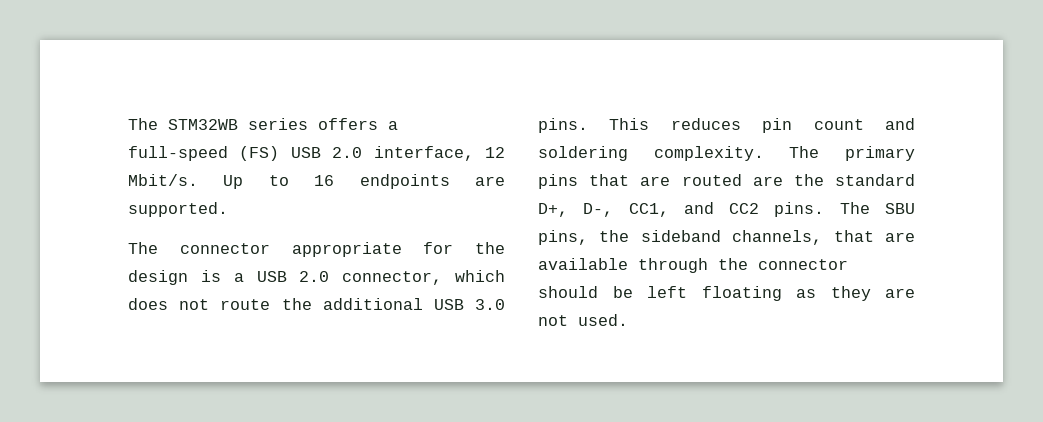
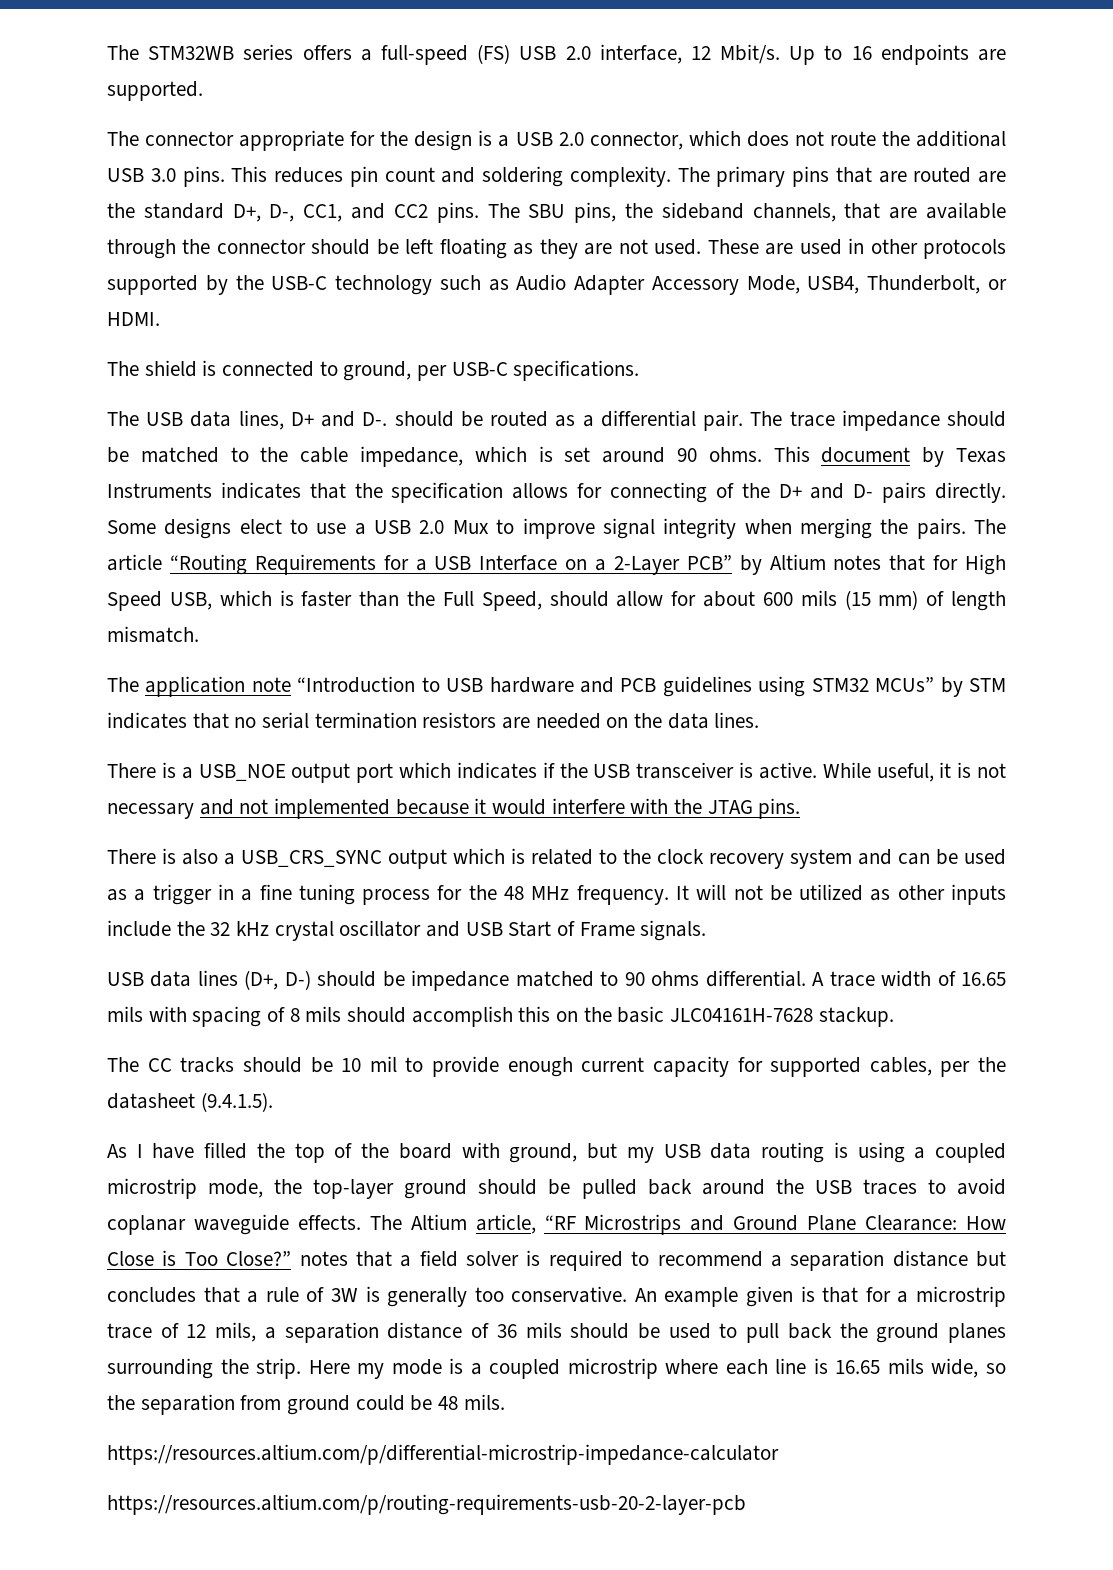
(628, 320) none -> [707,238,1007,259] [107,274,1007,295] [107,312,160,326] [107,360,640,381] [107,410,1007,431] [107,446,1006,467] [107,482,1007,503] [107,518,1007,539] [107,554,1006,575] [107,590,1007,611] [107,626,199,643] [107,676,1007,697] [107,712,760,729] [107,762,1007,783] [107,798,801,819] [107,848,1006,869] [107,884,1006,905] [107,920,707,941] [107,970,1007,991] [107,1006,894,1027] [107,1056,1006,1077] [107,1092,273,1112] [107,1142,1006,1163] [107,1178,1006,1199] [107,1214,1006,1235] [107,1250,1006,1271] [107,1286,1007,1307] [107,1322,1006,1343] [107,1358,1006,1379] [107,1394,505,1415] [107,1444,779,1465] [107,1494,746,1515] These are used in other protocols supported by the USB-C technology such as Audio Adapter Accessory Mode, USB4, Thunderbolt, or HDMI. // The shield is connected to ground, per USB-C specifications. // The USB data lines, D+ and D-. should be routed as a differential pair. The trace impedance should be matched to the cable impedance, which is set around 90 ohms. This document by Texas Instruments indicates that the specification allows for connecting of the D+ and D- pairs directly. Some designs elect to use a USB 2.0 Mux to improve signal integrity when merging the pairs. The article “Routing Requirements for a USB Interface on a 2-Layer PCB” by Altium notes that for High Speed USB, which is faster than the Full Speed, should allow for about 600 mils (15 mm) of length mismatch. // The application note “Introduction to USB hardware and PCB guidelines using STM32 MCUs” by STM indicates that no serial termination resistors are needed on the data lines. // There is a USB_NOE output port which indicates if the USB transceiver is active. While useful, it is not necessary and not implemented because it would interfere with the JTAG pins. // There is also a USB_CRS_SYNC output which is related to the clock recovery system and can be used as a trigger in a fine tuning process for the 48 MHz frequency. It will not be utilized as other inputs include the 32 kHz crystal oscillator and USB Start of Frame signals. // USB data lines (D+, D-) should be impedance matched to 90 ohms differential. A trace width of 16.65 mils with spacing of 8 mils should accomplish this on the basic JLC04161H-7628 stackup. // The CC tracks should be 10 mil to provide enough current capacity for supported cables, per the datasheet (9.4.1.5). // As I have filled the top of the board with ground, but my USB data routing is using a coupled microstrip mode, the top-layer ground should be pulled back around the USB traces to avoid coplanar waveguide effects. The Altium article, “RF Microstrips and Ground Plane Clearance: How Close is Too Close?” notes that a field solver is required to recommend a separation distance but concludes that a rule of 3W is generally too conservative. An example given is that for a microstrip trace of 12 mils, a separation distance of 36 mils should be used to pull back the ground planes surrounding the strip. Here my mode is a coupled microstrip where each line is 16.65 mils wide, so the separation from ground could be 48 mils. // https://resources.altium.com/p/differential-microstrip-impedance-calculator // https://resources.altium.com/p/routing-requirements-usb-20-2-layer-pcb

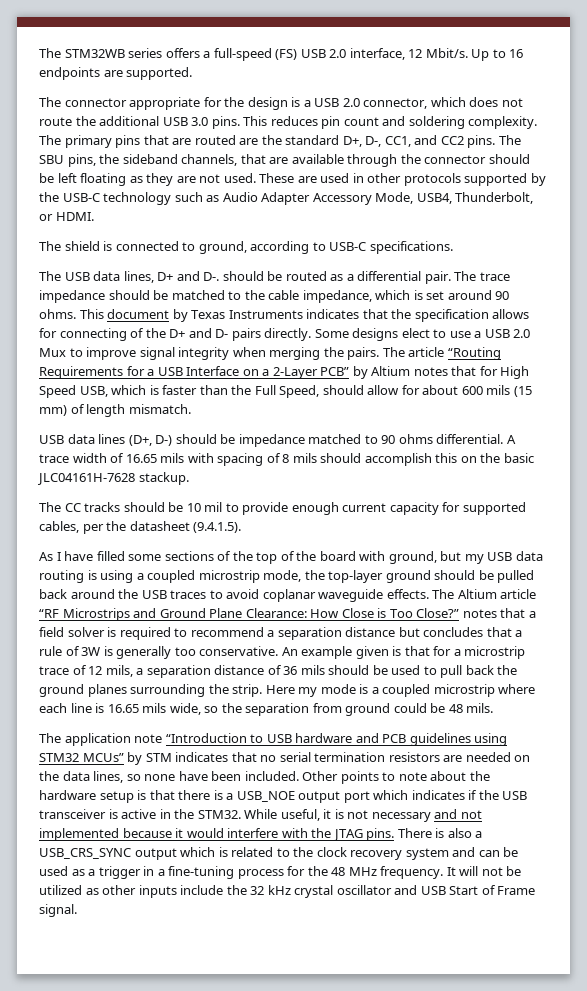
[417,365,448,381] per -> [250,241,326,254] according to
[107,676,1007,697] [107,712,760,729] [107,762,1007,783] [107,798,801,819] [107,848,1006,869] [107,884,1006,905] [107,920,707,941] // The application note “Introduction to USB hardware and PCB guidelines using STM32 MCUs” by STM indicates that no serial termination resistors are needed on the data lines. // There is a USB_NOE output port which indicates if the USB transceiver is active. While useful, it is not necessary and not implemented because it would interfere with the JTAG pins. // There is also a USB_CRS_SYNC output which is related to the clock recovery system and can be used as a trigger in a fine tuning process for the 48 MHz frequency. It will not be utilized as other inputs include the 32 kHz crystal oscillator and USB Start of Frame signals. -> (191, 409) none
(248, 1150) none -> [128,551,232,561] some sections of
[475,1214,536,1234] article, -> [500,589,537,599] article
[107,1444,779,1465] [107,1494,746,1515] https://resources.altium.com/p/differential-microstrip-impedance-calculator // https://resources.altium.com/p/routing-requirements-usb-20-2-layer-pcb -> [39,733,508,746] [39,752,531,765] [39,771,490,784] [39,790,528,803] [39,809,482,822] [39,828,483,841] [39,847,519,860] [39,866,522,879] [39,885,536,898] [39,904,77,917] The application note “Introduction to USB hardware and PCB guidelines using STM32 MCUs” by STM indicates that no serial termination resistors are needed on the data lines, so none have been included. Other points to note about the hardware setup is that there is a USB_NOE output port which indicates if the USB transceiver is active in the STM32. While useful, it is not necessary and not implemented because it would interfere with the JTAG pins. There is also a USB_CRS_SYNC output which is related to the clock recovery system and can be used as a trigger in a fine-tuning process for the 48 MHz frequency. It will not be utilized as other inputs include the 32 kHz crystal oscillator and USB Start of Frame signal.

